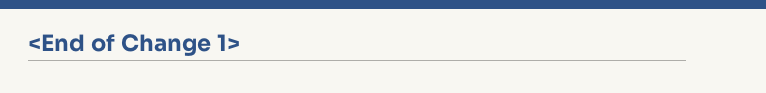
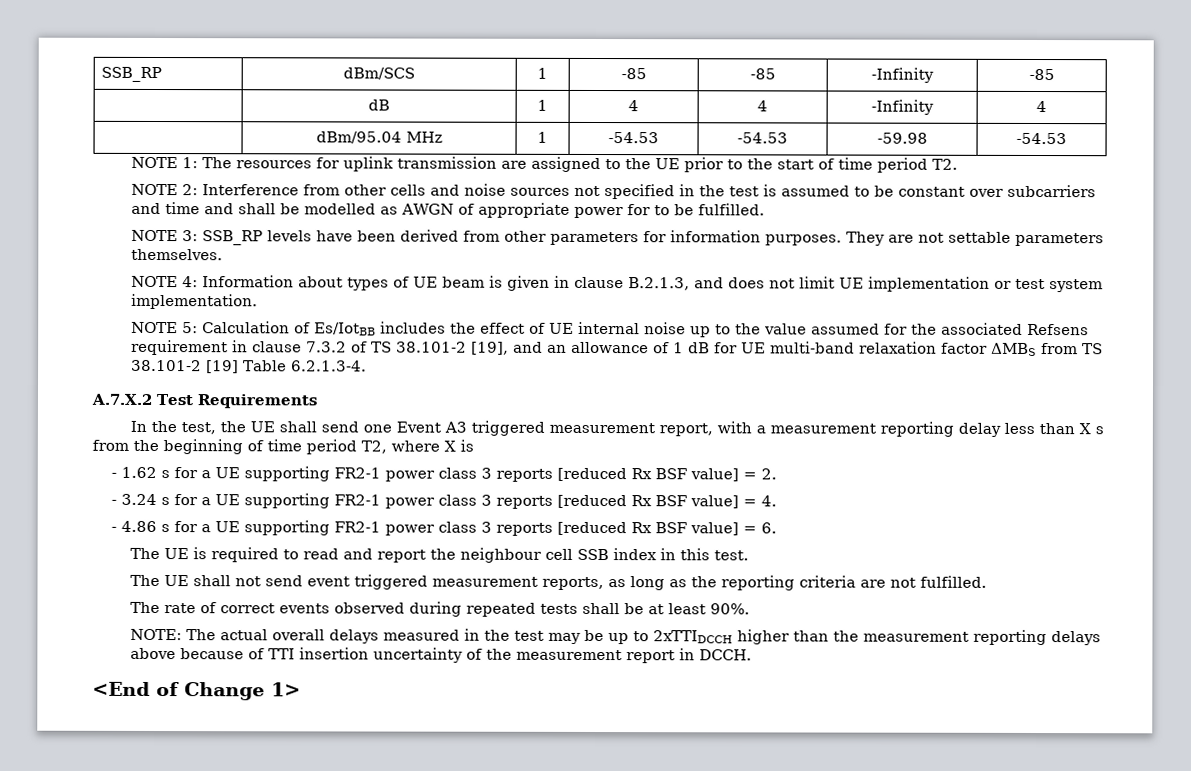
(28, 43) none -> [101,66,163,83] [343,67,415,80] [537,67,548,79] [620,68,647,80] [749,68,776,80] [871,67,934,83] [1028,68,1055,81] [368,99,390,111] [537,99,548,111] [628,100,639,112] [757,100,768,112] [871,99,934,115] [1036,101,1047,113] [315,131,443,144] [537,131,548,143] [608,132,659,144] [737,132,788,144] [876,132,928,144] [1016,132,1067,145] [130,156,958,173] [130,183,1096,200] [130,202,765,219] [130,229,1104,247] [130,248,223,261] [130,275,1103,293] [130,293,258,310] [130,321,1089,338] [130,339,1103,356] [130,359,367,374] [91,393,317,409] [130,420,1105,437] [92,439,474,455] [110,466,777,482] [110,493,777,509] [110,520,777,536] [130,547,750,563] [130,574,988,591] [130,601,751,617] [129,628,1101,646] [129,647,752,664] SSB_RP | dBm/SCS | 1 | -85 | -85 | -Infinity | -85 // | dB | 1 | 4 | 4 | -Infinity | 4 // | dBm/95.04 MHz | 1 | -54.53 | -54.53 | -59.98 | -54.53 // NOTE 1: The resources for uplink transmission are assigned to the UE prior to the start of time period T2. // NOTE 2: Interference from other cells and noise sources not specified in the test is assumed to be constant over subcarriers and time and shall be modelled as AWGN of appropriate power for to be fulfilled. // NOTE 3: SSB_RP levels have been derived from other parameters for information purposes. They are not settable parameters themselves. // NOTE 4: Information about types of UE beam is given in clause B.2.1.3, and does not limit UE implementation or test system implementation. // NOTE 5: Calculation of Es/IotBB includes the effect of UE internal noise up to the value assumed for the associated Refsens requirement in clause 7.3.2 of TS 38.101-2 [19], and an allowance of 1 dB for UE multi-band relaxation factor ΔMBS from TS 38.101-2 [19] Table 6.2.1.3-4. // A.7.X.2 Test Requirements // In the test, the UE shall send one Event A3 triggered measurement report, with a measurement reporting delay less than X s from the beginning of time period T2, where X is // - 1.62 s for a UE supporting FR2-1 power class 3 reports [reduced Rx BSF value] = 2. // - 3.24 s for a UE supporting FR2-1 power class 3 reports [reduced Rx BSF value] = 4. // - 4.86 s for a UE supporting FR2-1 power class 3 reports [reduced Rx BSF value] = 6. // The UE is required to read and report the neighbour cell SSB index in this test. // The UE shall not send event triggered measurement reports, as long as the reporting criteria are not fulfilled. // The rate of correct events observed during repeated tests shall be at least 90%. // NOTE: The actual overall delays measured in the test may be up to 2xTTIDCCH higher than the measurement reporting delays above because of TTI insertion uncertainty of the measurement report in DCCH. //

